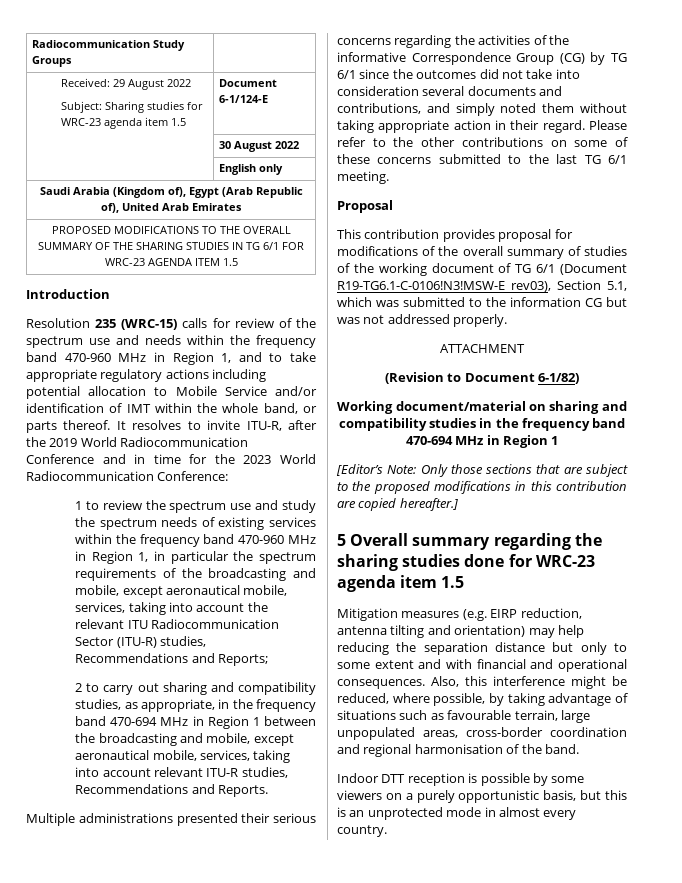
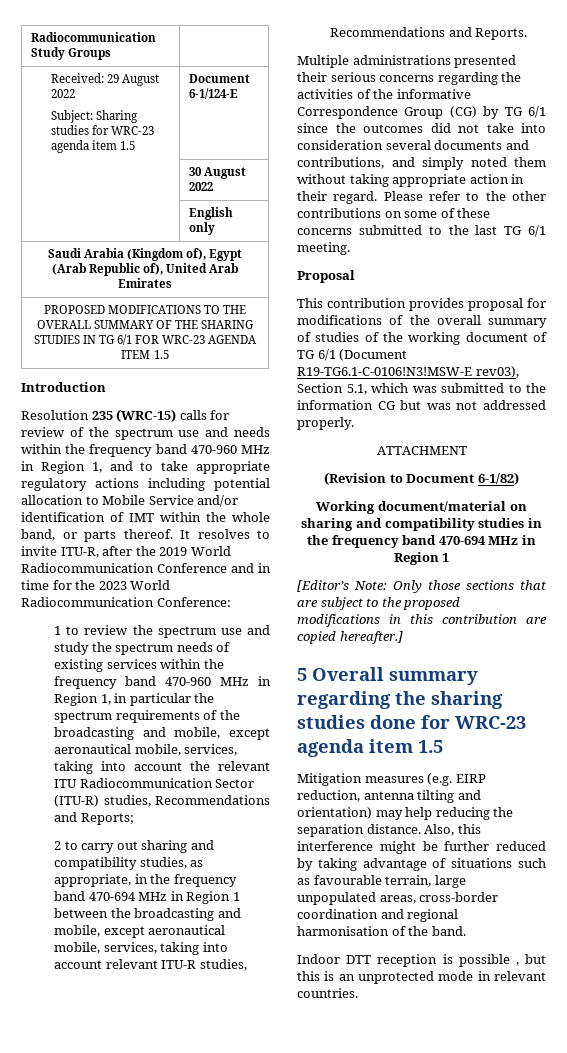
[495,642,627,655] [337,659,627,672] [337,679,425,689] distance but only to some extent and with financial and operational consequences. -> [366,824,421,834] distance.
[337,693,486,706] reduced, where possible, -> [444,841,546,851] further reduced
[532,773,585,786] [337,790,577,803] by some viewers on a purely opportunistic basis, -> [515,962,519,966] ,
[498,807,577,820] [337,825,387,837] almost every country. -> [494,971,546,981] [297,988,358,998] relevant countries.

